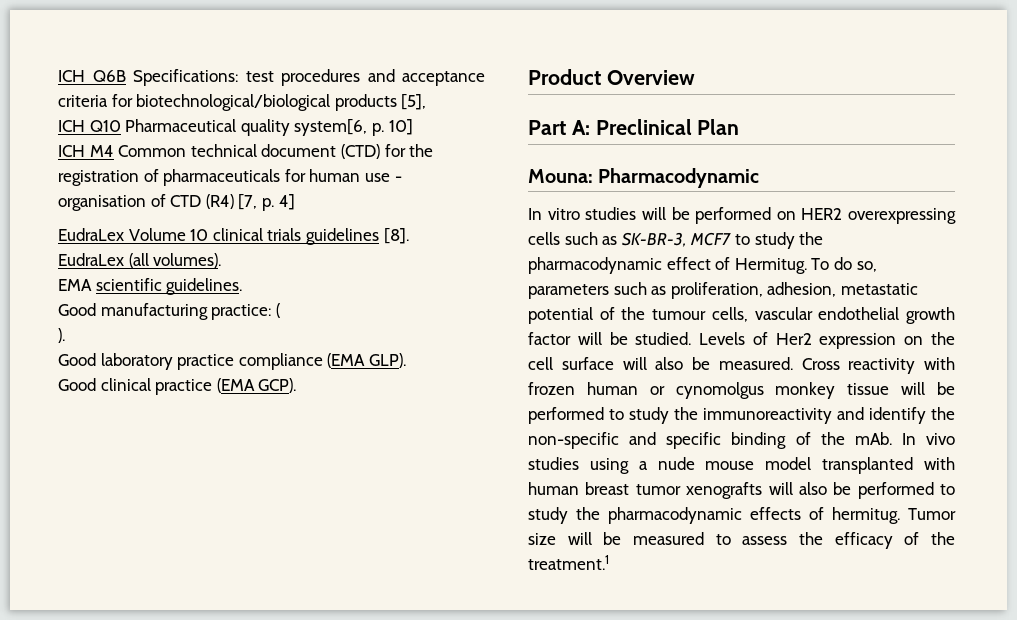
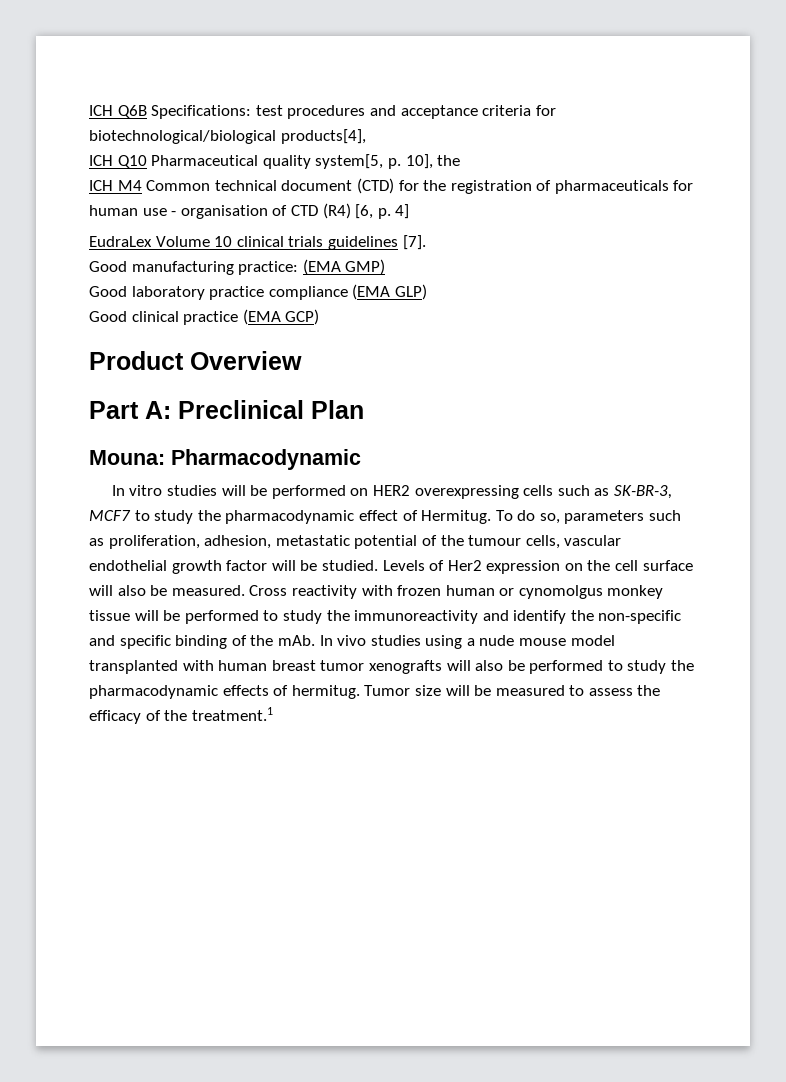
[334,94,427,111] products [5], -> [280,129,366,144] products[4],
[294,119,413,136] system[6, p. 10] -> [315,154,461,169] system[5, p. 10], the
[238,194,258,210] [7, -> [355,204,374,219] [6,
[383,228,409,244] [58,253,222,268] [58,278,243,295] [8]. // EudraLex (all volumes). // EMA scientific guidelines. -> [402,235,426,250] [7].
[275,303,281,318] [58,328,65,343] ( // ). -> [302,259,386,275] (EMA GMP)
[368,353,406,368] GLP). -> [394,284,427,300] GLP)
[258,378,297,393] GCP). -> [285,309,320,325] GCP)

